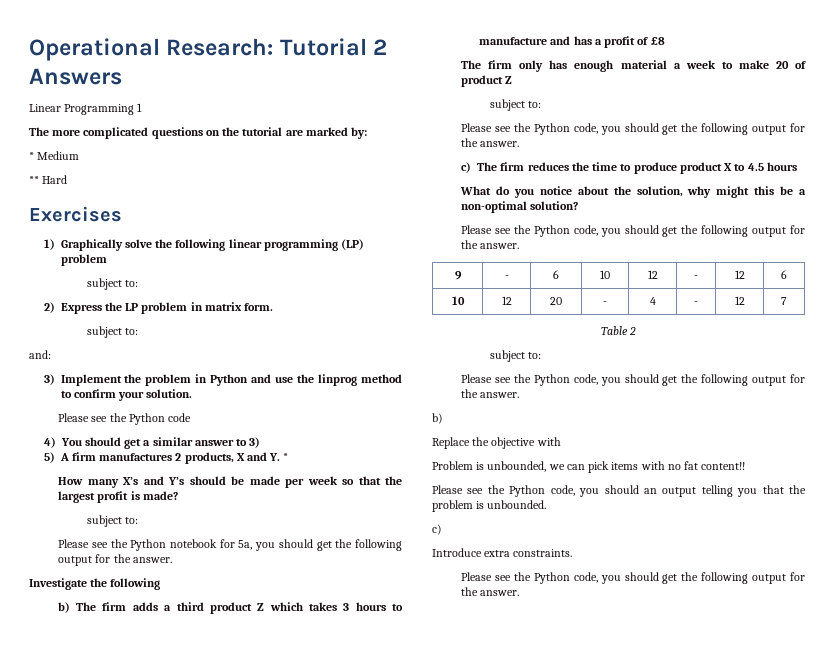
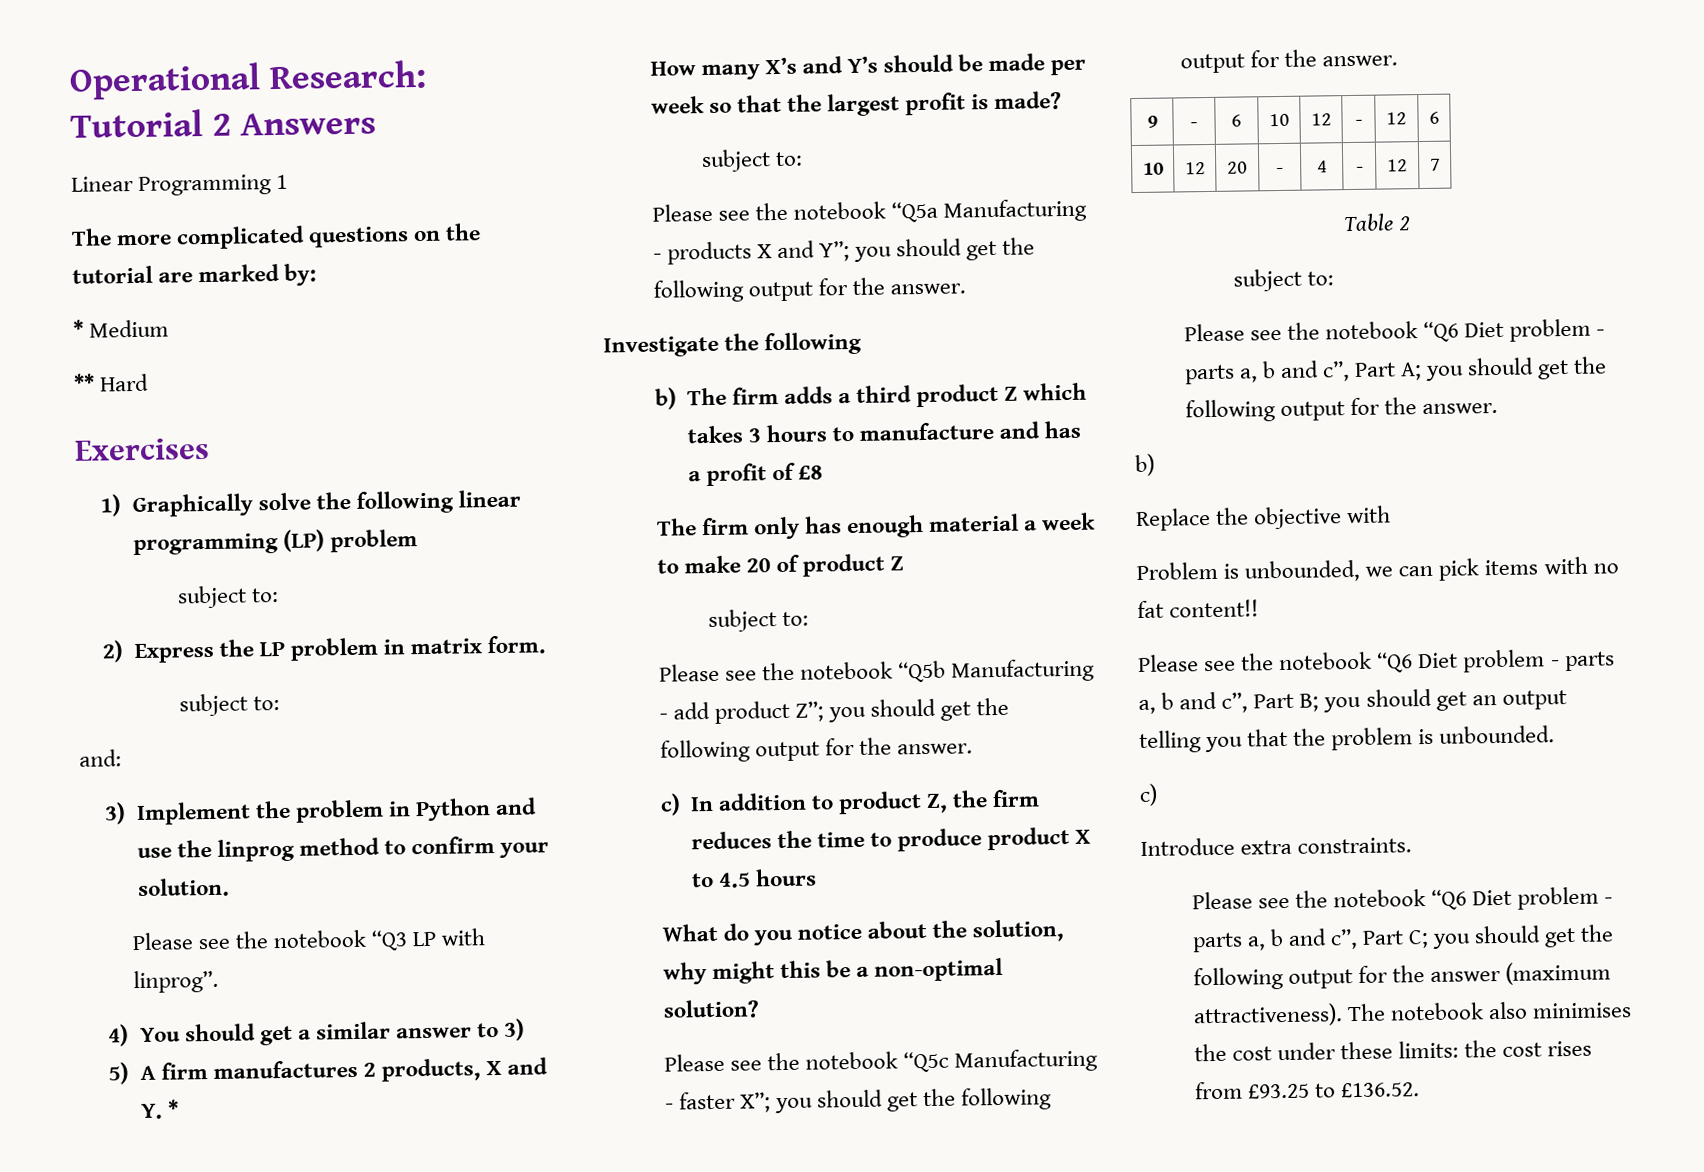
[128,413,192,425] Python code -> [272,928,485,951] [132,969,219,994] notebook “Q3 LP with linprog”.
[130,539,253,551] Python notebook for 5a, -> [792,198,1087,223] [652,240,850,265] notebook “Q5a Manufacturing - products X and Y”;
[533,123,598,135] Python code, -> [799,658,1095,683] [658,700,824,724] notebook “Q5b Manufacturing - add product Z”;
[477,162,498,171] The -> [689,790,989,815] In addition to product Z, the
[533,225,598,237] Python code, -> [804,1048,1098,1073] [664,1091,771,1113] notebook “Q5c Manufacturing - faster X”;
[533,374,598,386] Python code, -> [1324,318,1606,343] [1183,360,1422,385] notebook “Q6 Diet problem - parts a, b and c”, Part A;
[509,485,639,497] Python code, you should -> [1278,649,1615,673] [1138,688,1467,715] notebook “Q6 Diet problem - parts a, b and c”, Part B; you should get
[533,572,805,584] [461,587,520,596] Python code, you should get the following output for the answer. -> [1332,886,1614,910] [1191,924,1615,953] [1192,961,1611,991] [1192,1001,1632,1028] [1193,1040,1593,1062] [1193,1081,1420,1100] notebook “Q6 Diet problem - parts a, b and c”, Part C; you should get the following output for the answer (maximum attractiveness). The notebook also minimises the cost under these limits: the cost rises from £93.25 to £136.52.

